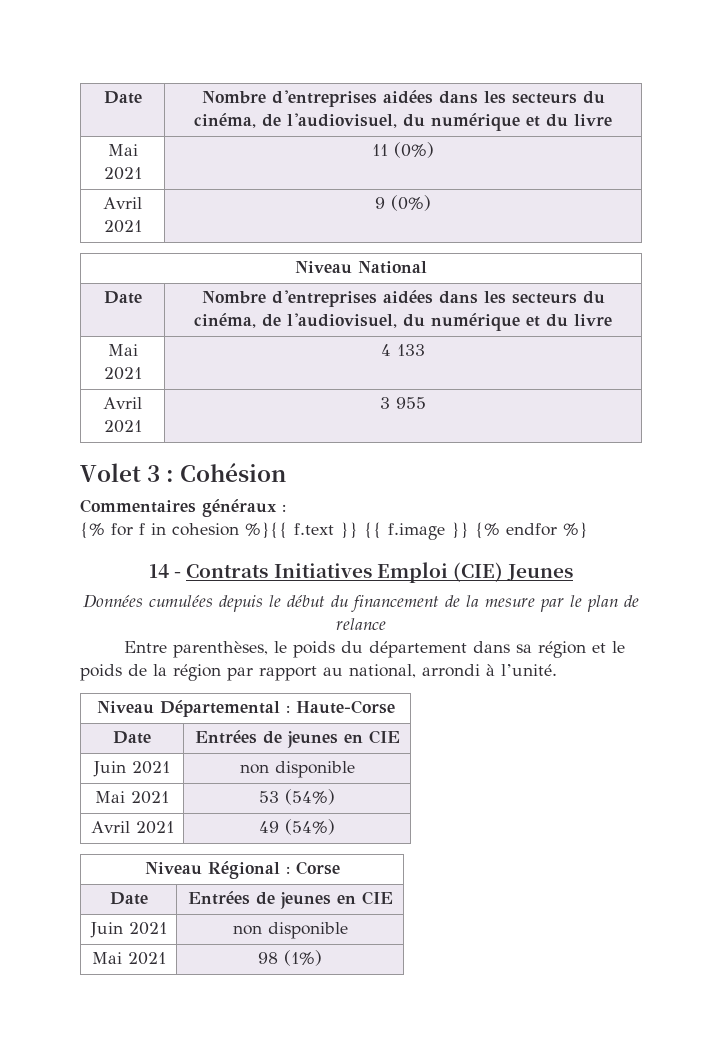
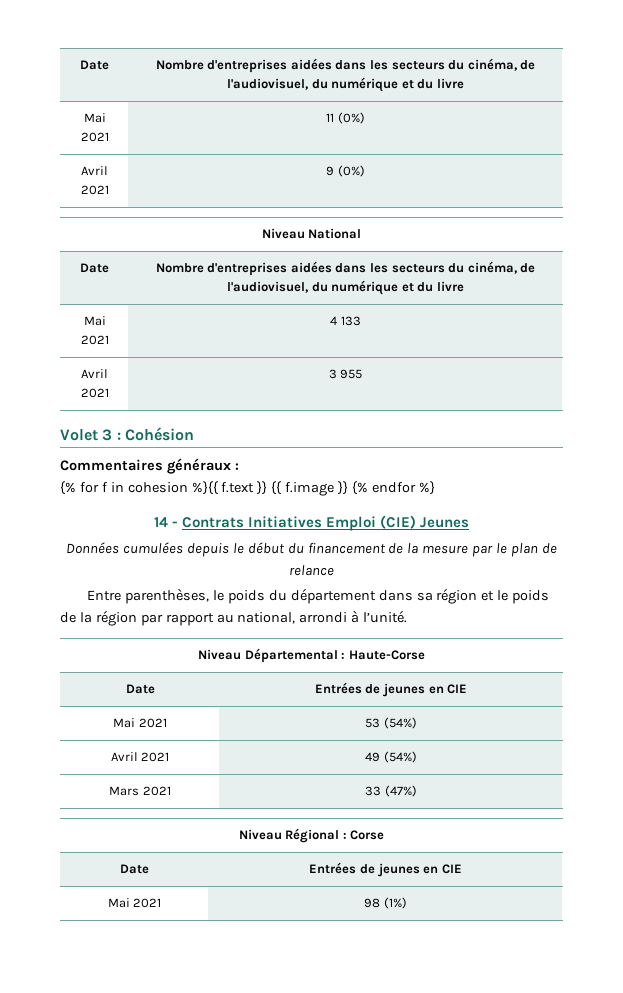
[93,761,170,777] [239,761,355,778] // Juin 2021 | non disponible -> (468, 689) none
(335, 827) none -> [109,786,171,796] [365,785,417,797] // Mars 2021 | 33 (47%)
[89,922,167,938] [232,922,348,939] // Juin 2021 | non disponible -> (462, 869) none

